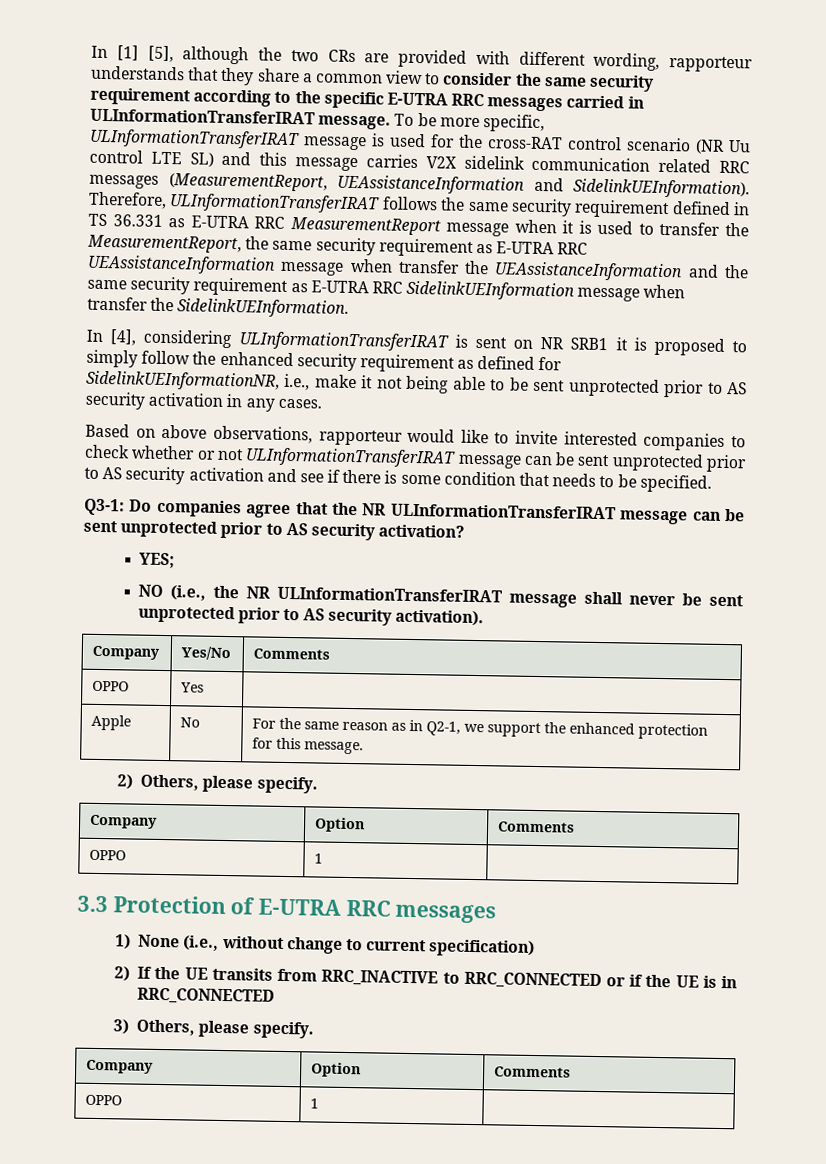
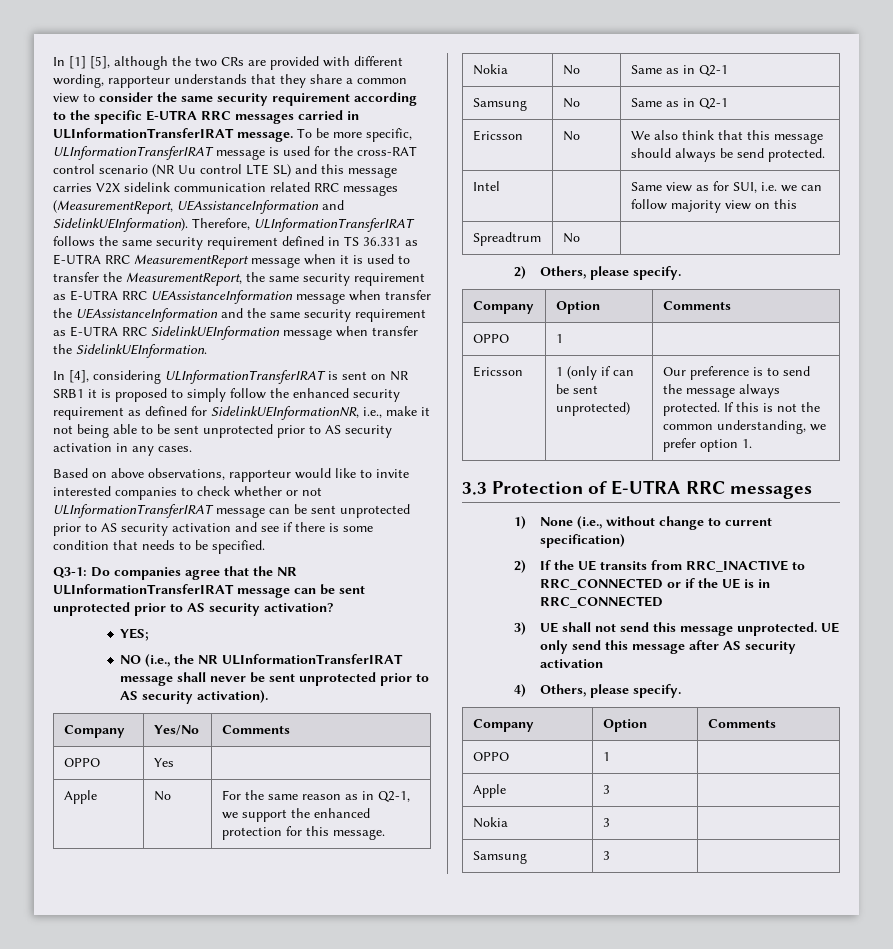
(365, 748) none -> [472,64,508,75] [562,65,580,75] [630,65,728,76] [472,98,527,111] [562,98,580,108] [630,98,728,109] [472,130,523,141] [562,131,580,141] [630,130,823,144] [630,148,825,162] [472,181,500,191] [630,181,822,193] [630,199,797,213] [472,232,541,246] [562,233,580,243] // Nokia | No | Same as in Q2-1 // Samsung | No | Same as in Q2-1 // Ericsson | No | We also think that this message should always be send protected. // Intel | | Same view as for SUI, i.e. we can follow majority view on this // Spreadtrum | No |
(324, 858) none -> [472,366,523,377] [555,366,634,380] [555,384,598,394] [555,402,630,416] [662,366,810,380] [662,384,780,398] [662,402,820,416] [662,420,826,434] [662,438,752,452] // Ericsson | 1 (only if can be sent unprotected) | Our preference is to send the message always protected. If this is not the common understanding, we prefer option 1.
[136,1019,314,1039] [86,1059,155,1074] [311,1062,362,1078] [494,1066,572,1078] [85,1094,123,1106] [310,1098,320,1109] Others, please specify. // Company | Option | Comments // OPPO | 1 | -> [539,622,839,636] [539,640,796,654] [539,659,603,668] [513,684,681,698] [472,719,534,732] [602,719,647,732] [707,719,776,728] [472,752,509,761] [602,752,610,761] [472,784,506,798] [602,785,610,794] [472,817,508,828] [602,818,610,827] [472,851,527,864] [602,851,610,860] UE shall not send this message unprotected. UE only send this message after AS security activation // 4) Others, please specify. // Company | Option | Comments // OPPO | 1 | // Apple | 3 | // Nokia | 3 | // Samsung | 3 |

